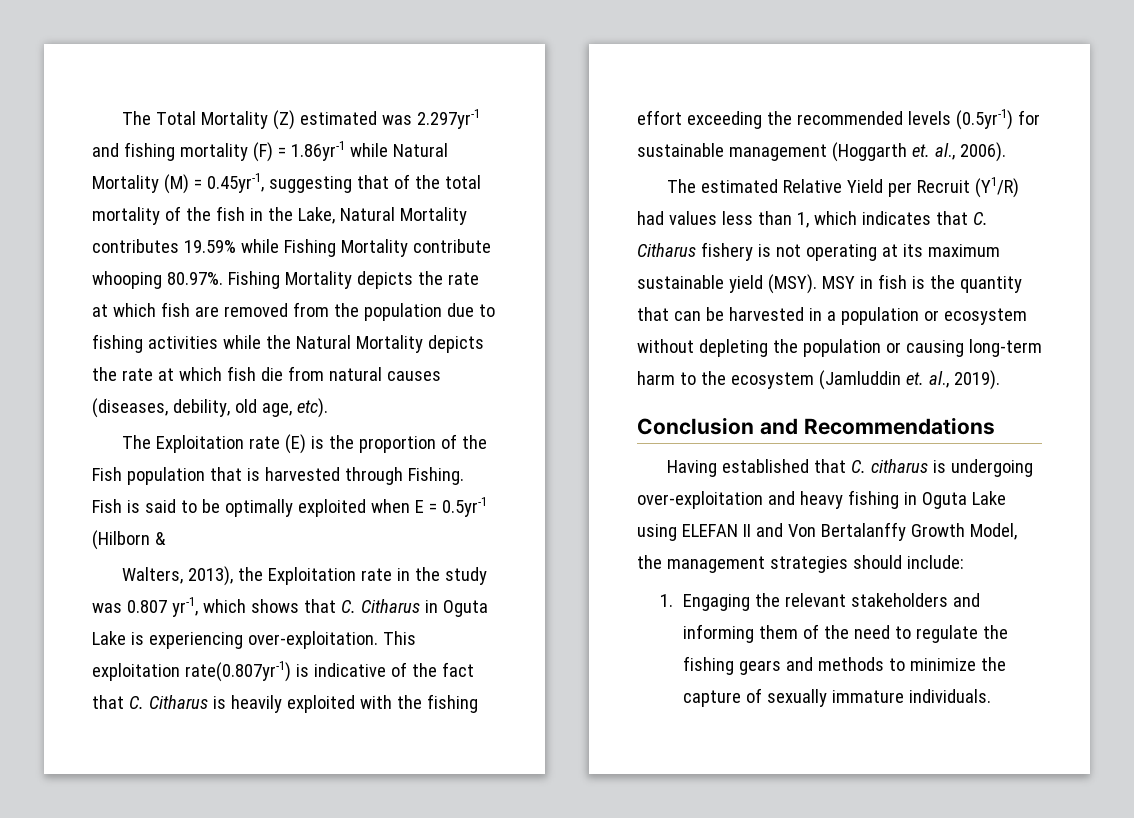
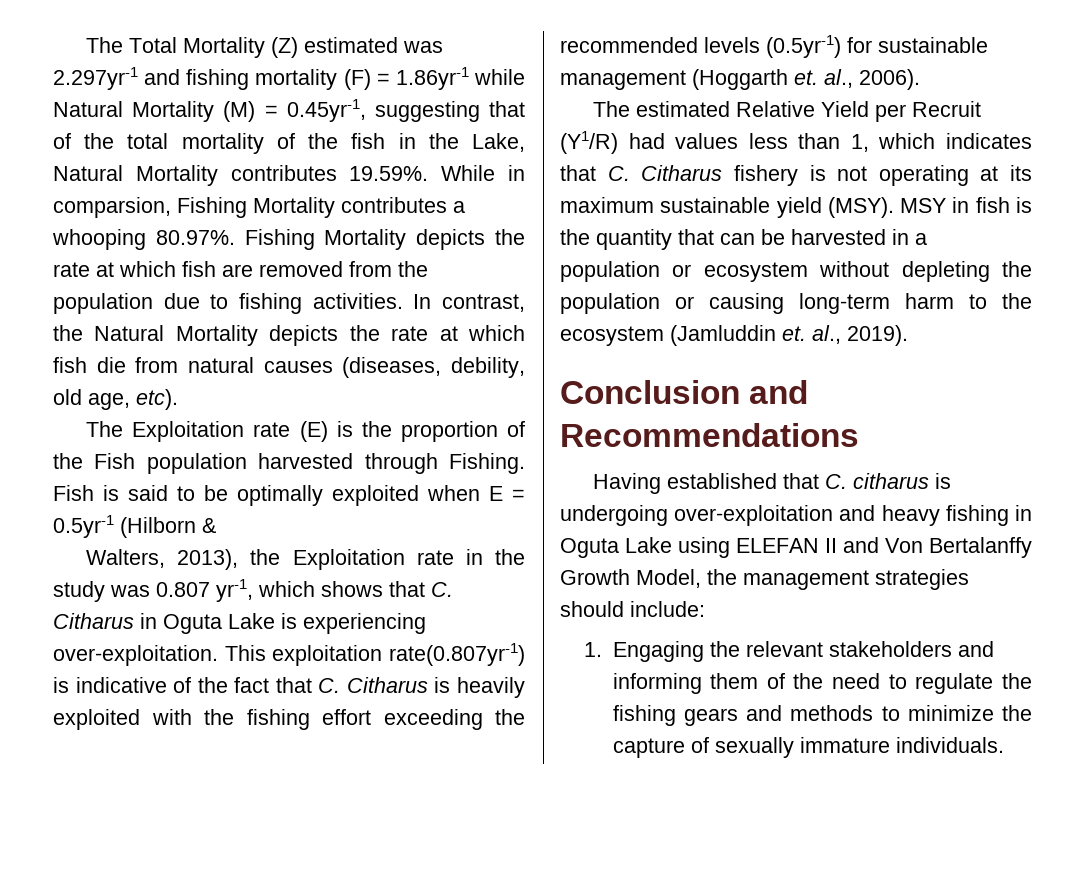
[183,239,491,257] 19.59% while Fishing Mortality contribute -> [349,165,525,181] [53,197,465,218] 19.59%. While in comparsion, Fishing Mortality contributes a
[147,335,261,349] activities while -> [312,293,525,312] activities. In contrast,
[209,467,260,481] that is -> (247, 463) none

